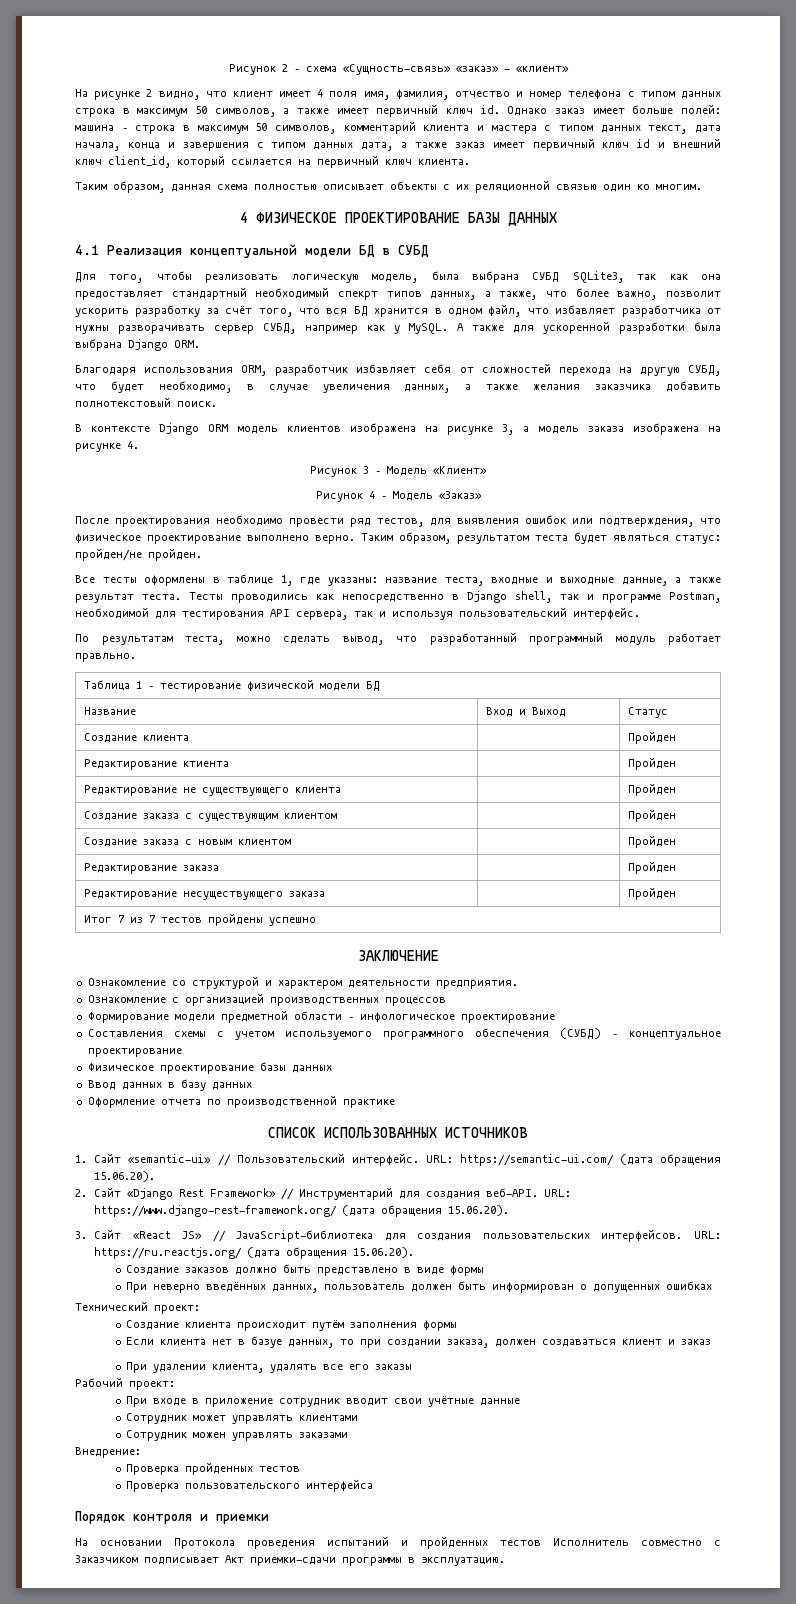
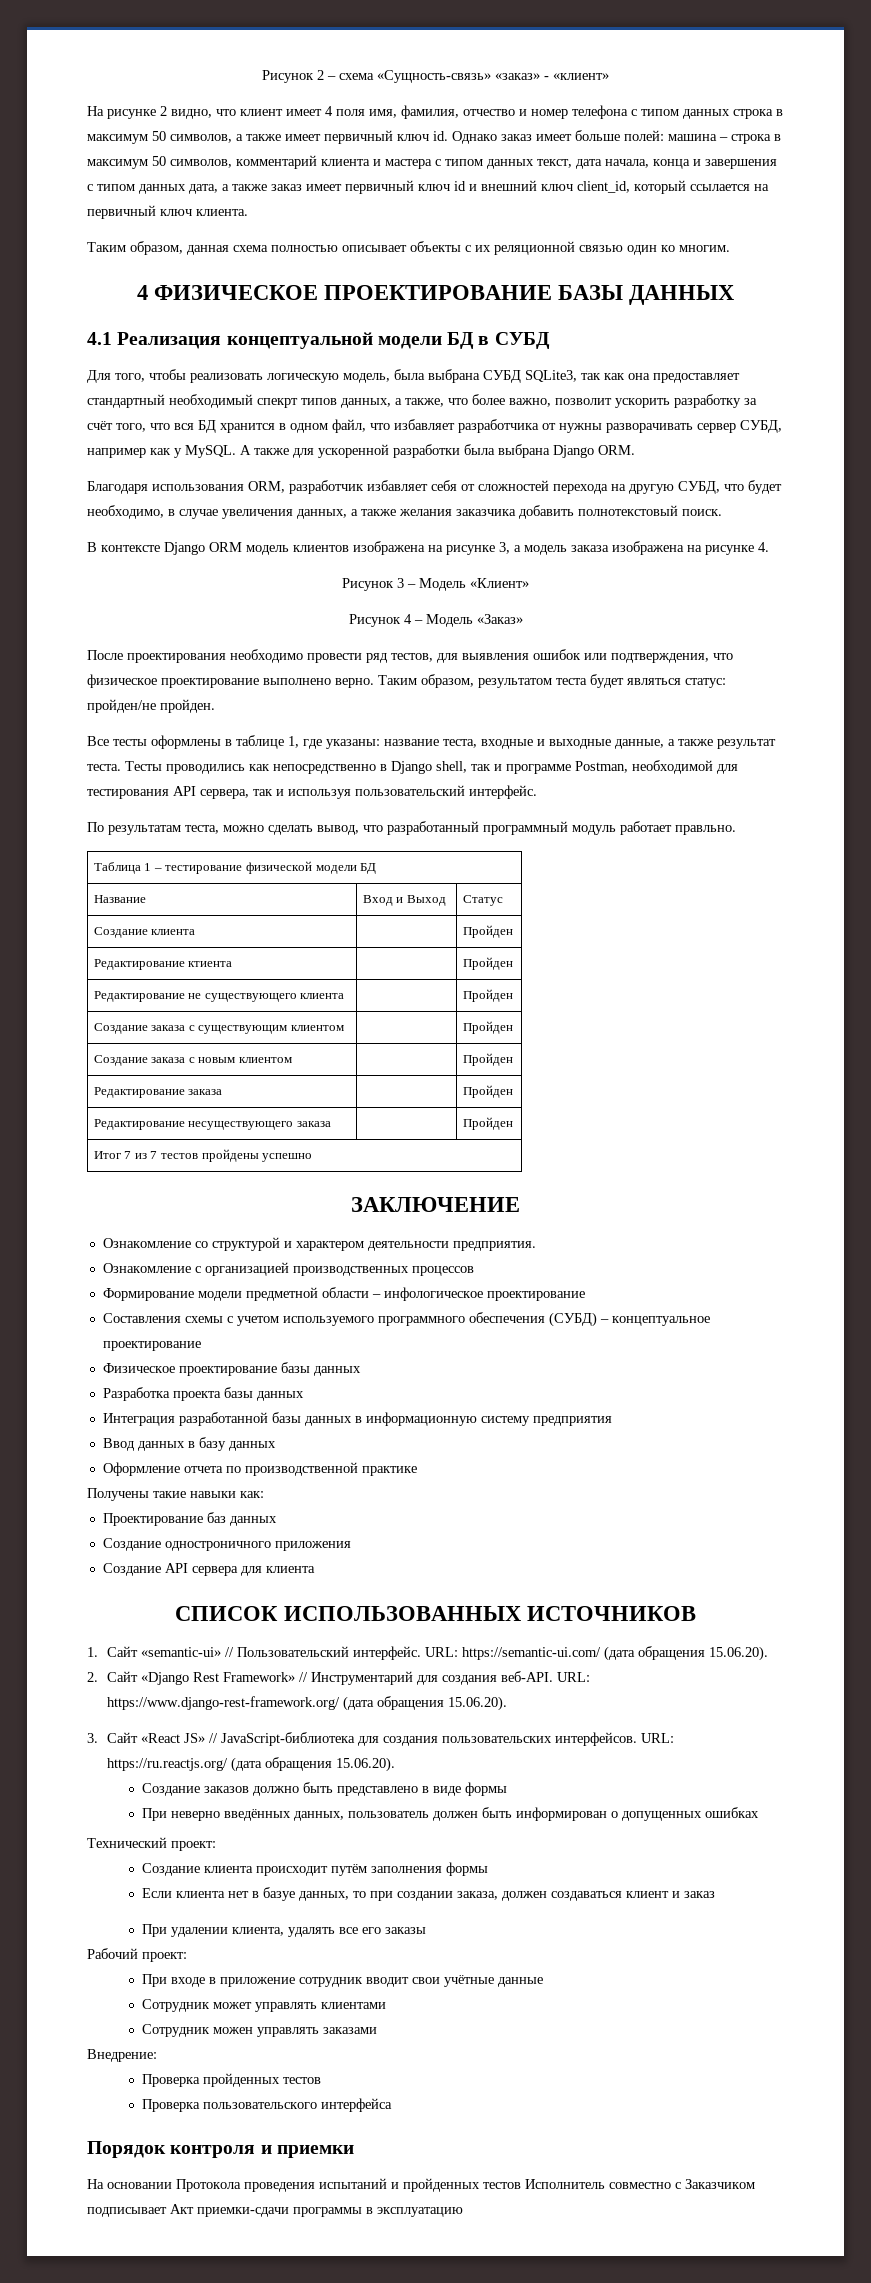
(332, 1069) none -> [102,1387,304,1401] [102,1412,612,1426] // Разработка проекта базы данных // Интеграция разработанной базы данных в информационную систему предприятия
(395, 1103) none -> [87,1488,264,1501] [102,1512,277,1526] [102,1538,351,1551] [102,1563,315,1576] // Получены такие навыки как: // Проектирование баз данных // Создание одностроничного приложения // Создание API сервера для клиента
[421,1557,505,1566] эксплуатацию. -> [377,2207,463,2217] эксплуатацию

